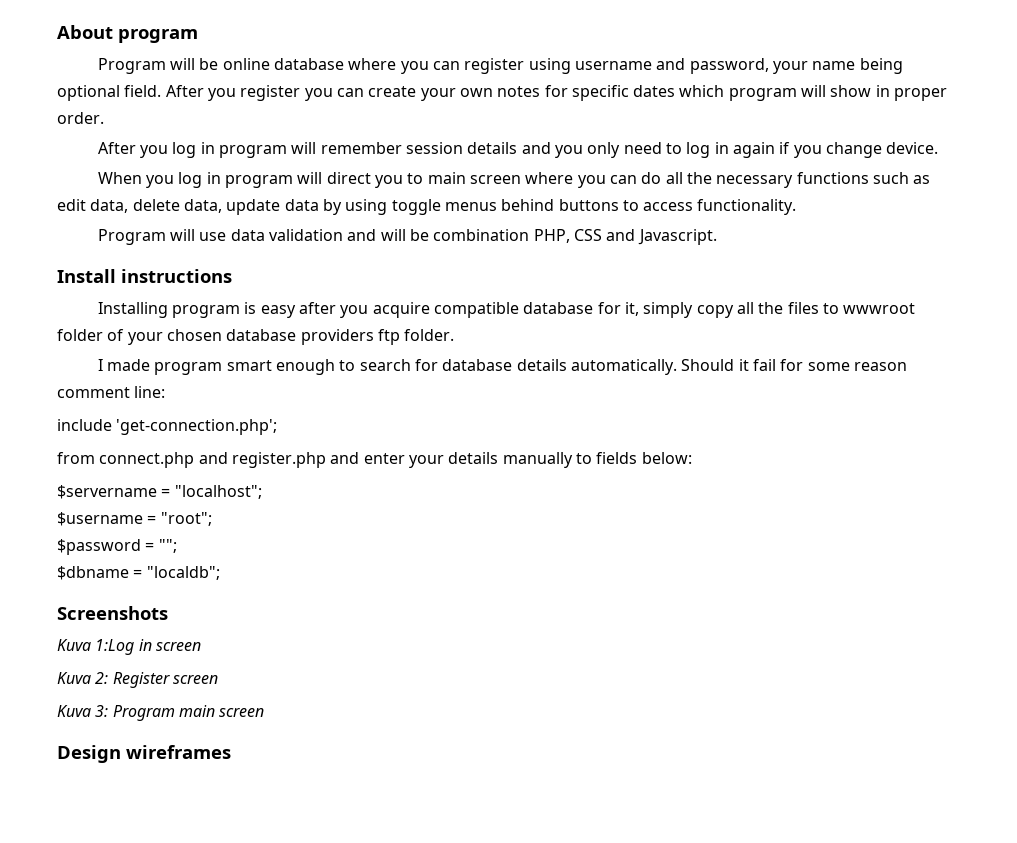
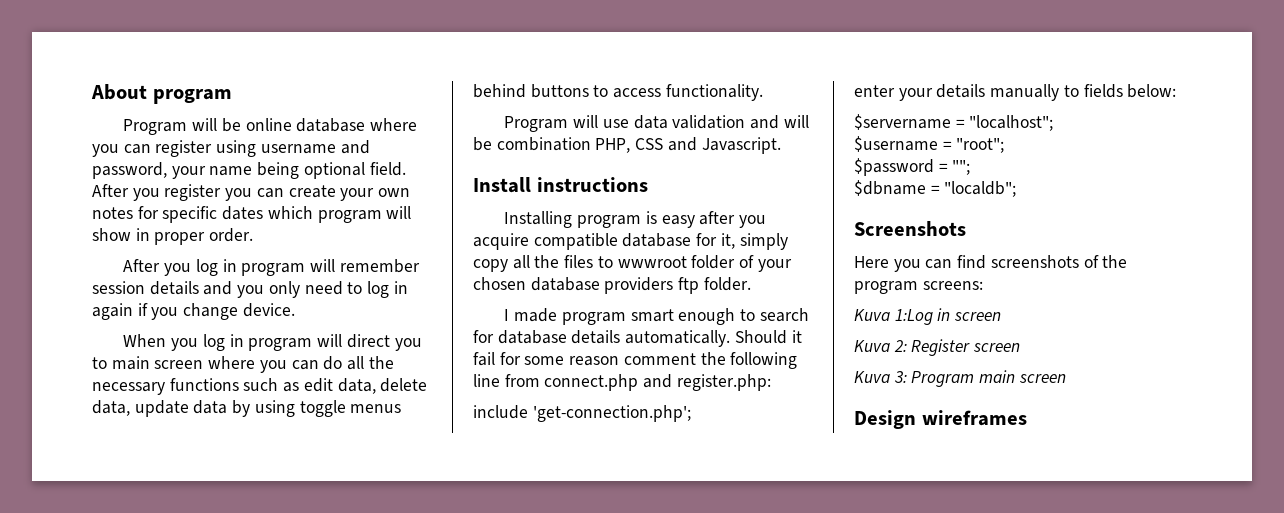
[134,386,166,398] [57,419,278,435] [57,452,360,468] line: // include 'get-connection.php'; // from connect.php and register.php and -> [700,352,798,369] [473,374,771,391] [473,405,691,422] the following line from connect.php and register.php: // include 'get-connection.php'; //
(168, 613) none -> [854,255,1128,272] [854,281,983,294] // Here you can find screenshots of the program screens:

